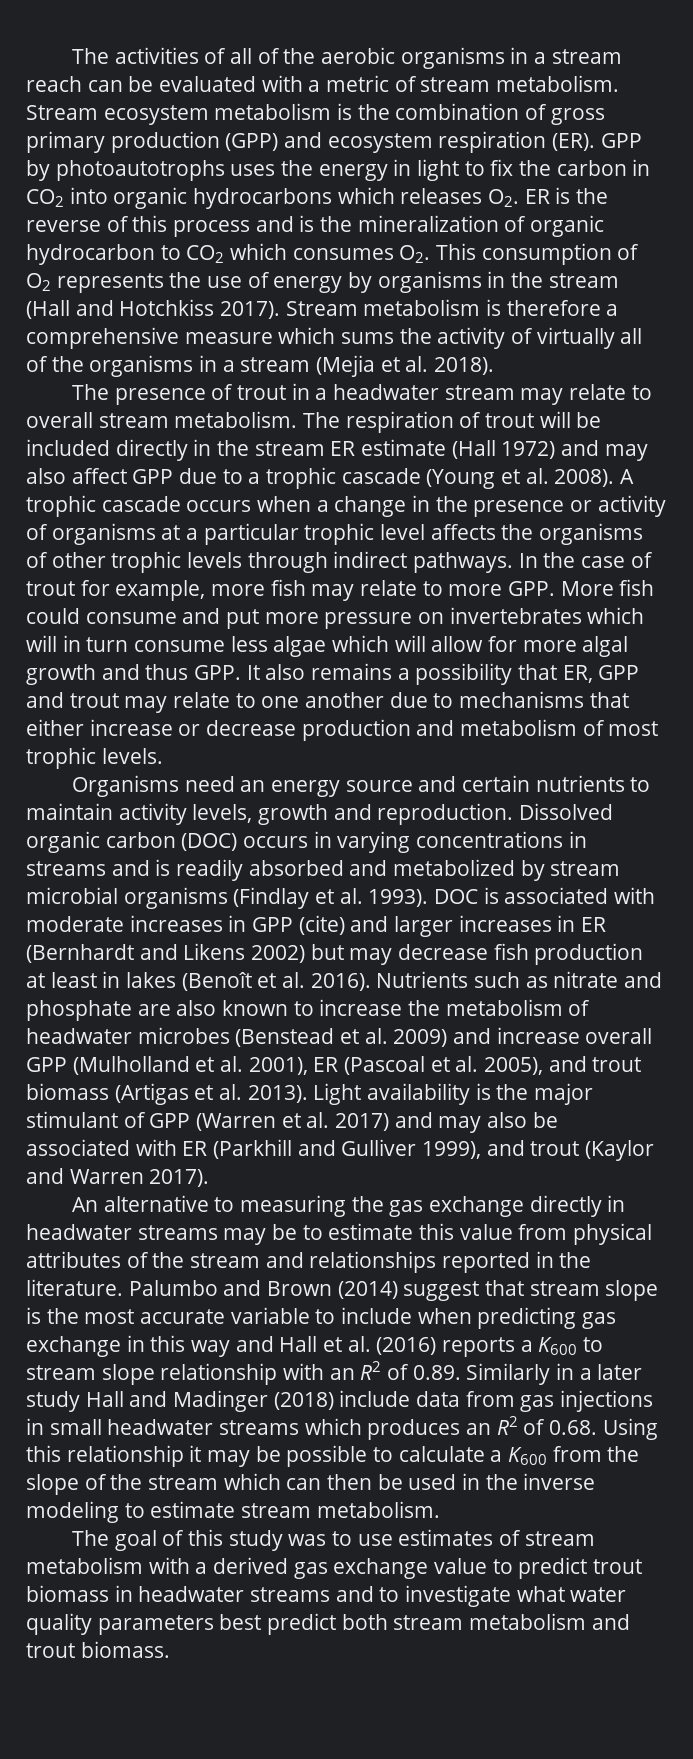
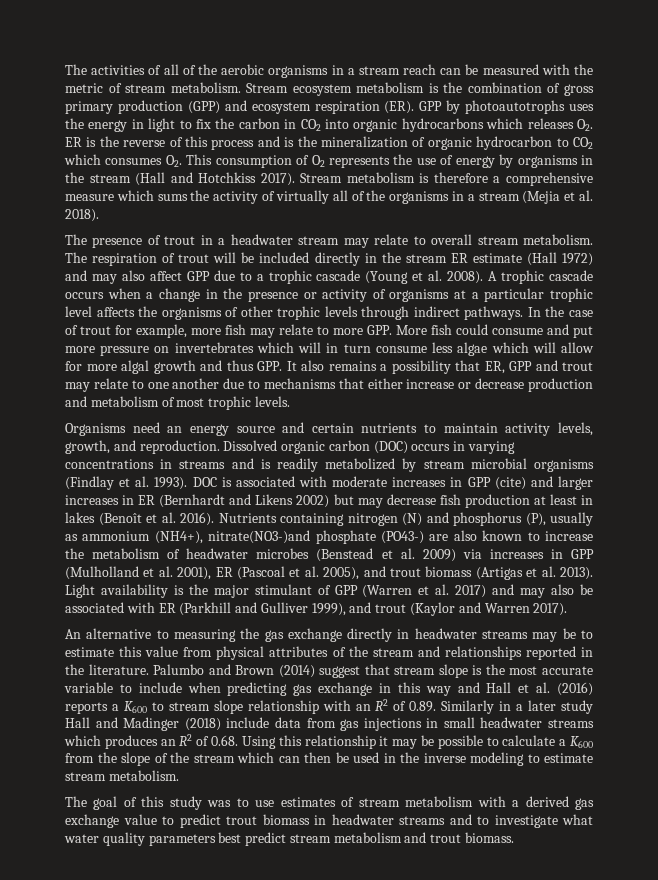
[159,75,321,92] evaluated with a -> [482,64,593,75] measured with the
[258,804,329,825] growth -> [65,440,110,454] growth,
[248,860,388,876] absorbed and -> (318, 465) none
[474,971,663,988] [26,1000,132,1021] such as nitrate and phosphate -> [280,512,593,526] [65,530,424,544] containing nitrogen (N) and phosphorus (P), usually as ammonium (NH4+), nitrate(NO3-)and phosphate (PO43-)
[453,1027,653,1044] and increase overall -> [462,549,563,559] via increases in
[341,1614,388,1630] both -> (287, 839) none

